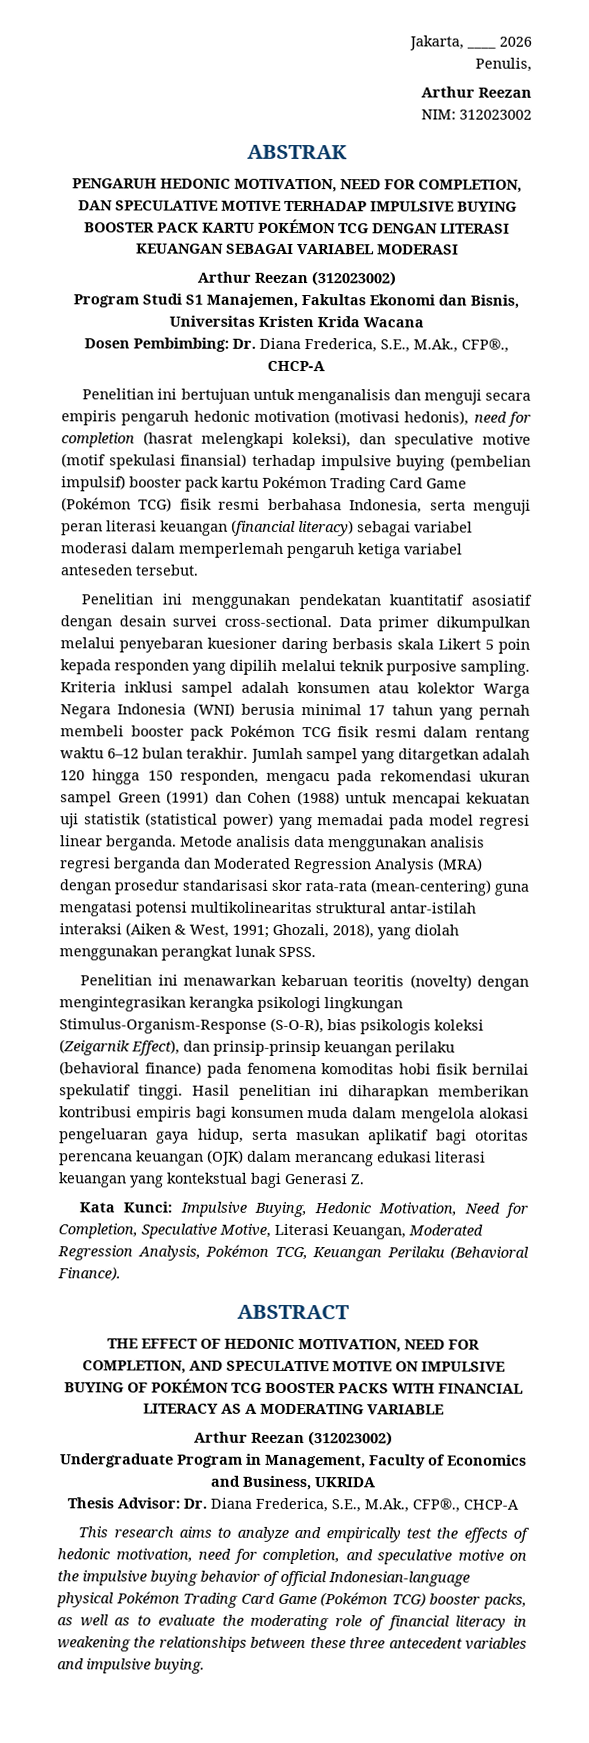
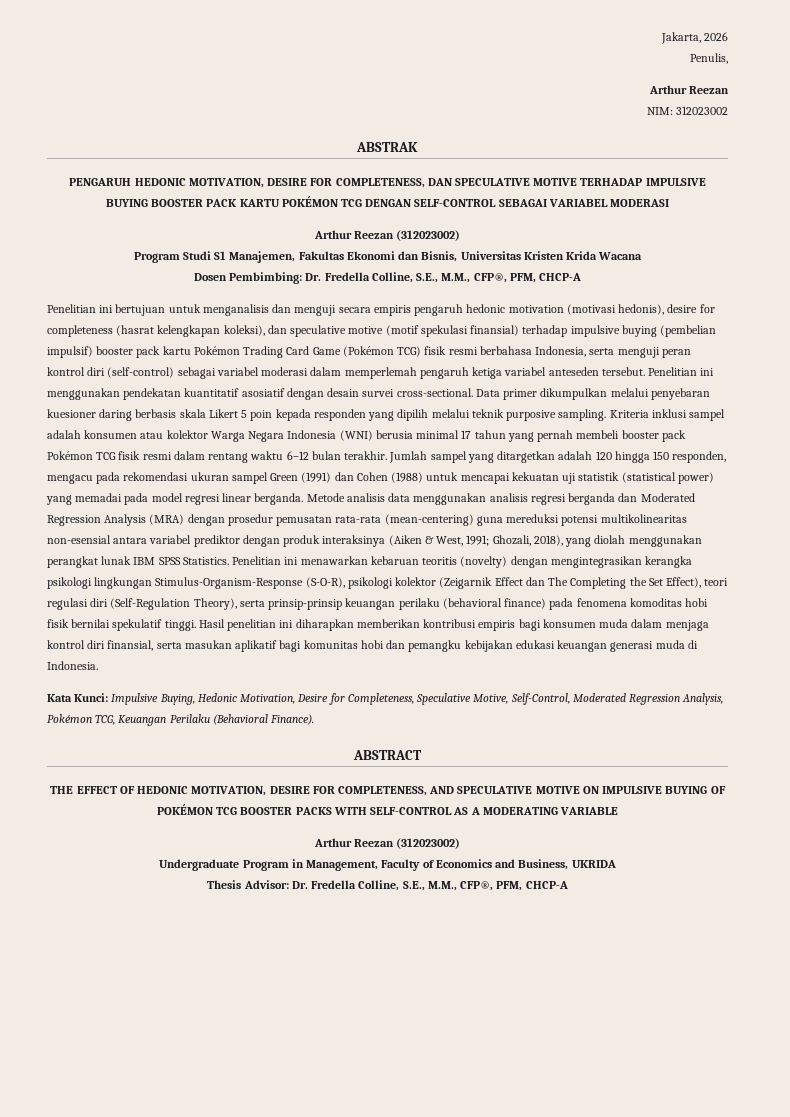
[466,46,496,49] ____ -> (701, 38) none
[340,179,522,193] NEED FOR COMPLETION, -> [267,178,425,188] DESIRE FOR COMPLETENESS,
[440,223,510,234] [135,243,224,254] LITERASI KEUANGAN -> [414,199,497,207] SELF-CONTROL
[258,337,509,353] Diana Frederica, S.E., M.Ak., CFP®., -> [324,272,536,283] Fredella Colline, S.E., M.M., CFP®, PFM,
[473,411,531,427] [61,431,284,448] need for completion (hasrat melengkapi -> [667,304,715,313] [47,325,221,337] desire for completeness (hasrat kelengkapan
[106,519,354,537] literasi keuangan (financial literacy) -> [47,367,175,378] kontrol diri (self-control)
(199, 570) // -> (645, 371) none
[182,879,302,892] standarisasi skor -> [276,516,333,526] pemusatan
[59,901,132,917] mengatasi -> [506,514,560,523] mereduksi
[315,902,476,914] [59,923,122,935] struktural antar-istilah interaksi -> [47,535,386,547] non-esensial antara variabel prediktor dengan produk interaksinya
[278,946,316,958] SPSS. // -> [133,557,229,565] IBM SPSS Statistics.
[327,1019,484,1035] [59,1039,210,1056] bias psikologis koleksi (Zeigarnik Effect), dan -> [347,577,729,589] [47,598,265,610] psikologi kolektor (Zeigarnik Effect dan The Completing the Set Effect), teori regulasi diri (Self-Regulation Theory), serta
[401,1107,529,1123] [59,1128,529,1145] [59,1149,486,1167] [58,1172,364,1188] mengelola alokasi pengeluaran gaya hidup, serta masukan aplikatif bagi otoritas perencana keuangan (OJK) dalam merancang edukasi literasi keuangan yang kontekstual bagi Generasi Z. -> [665,620,709,631] [47,640,698,652] [47,661,98,670] menjaga kontrol diri finansial, serta masukan aplikatif bagi komunitas hobi dan pemangku kebijakan edukasi keuangan generasi muda di Indonesia.
[463,1202,528,1218] [58,1223,406,1240] Need for Completion, Speculative Motive, Literasi Keuangan, -> [297,693,570,705] Desire for Completeness, Speculative Motive, Self-Control,
[404,1339,480,1350] [81,1360,186,1374] NEED FOR COMPLETION, -> [269,786,427,796] DESIRE FOR COMPLETENESS,
[437,1383,523,1394] [142,1403,219,1414] FINANCIAL LITERACY -> [370,807,453,815] SELF-CONTROL
[209,1497,519,1513] [78,1526,530,1543] [57,1548,527,1565] [57,1570,470,1587] [56,1591,527,1609] [57,1614,528,1631] [57,1636,527,1652] [57,1658,205,1674] Diana Frederica, S.E., M.Ak., CFP®., CHCP-A // This research aims to analyze and empirically test the effects of hedonic motivation, need for completion, and speculative motive on the impulsive buying behavior of official Indonesian-language physical Pokémon Trading Card Game (Pokémon TCG) booster packs, as well as to evaluate the moderating role of financial literacy in weakening the relationships between these three antecedent variables and impulsive buying. -> [311,880,568,891] Fredella Colline, S.E., M.M., CFP®, PFM, CHCP-A

